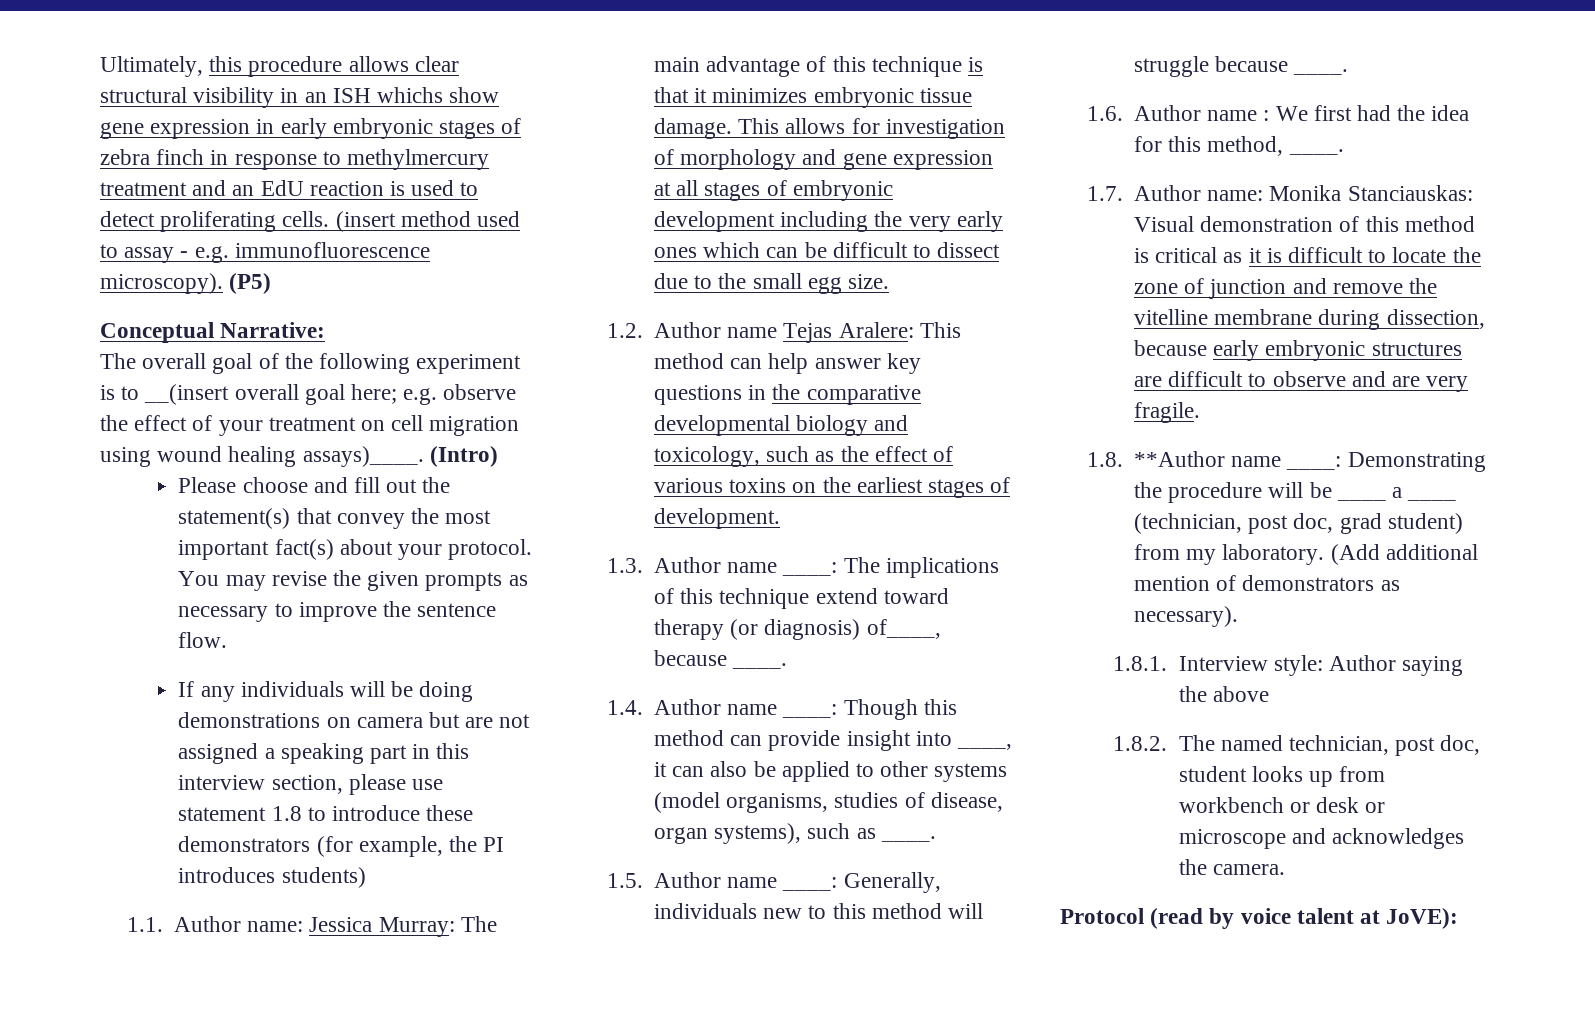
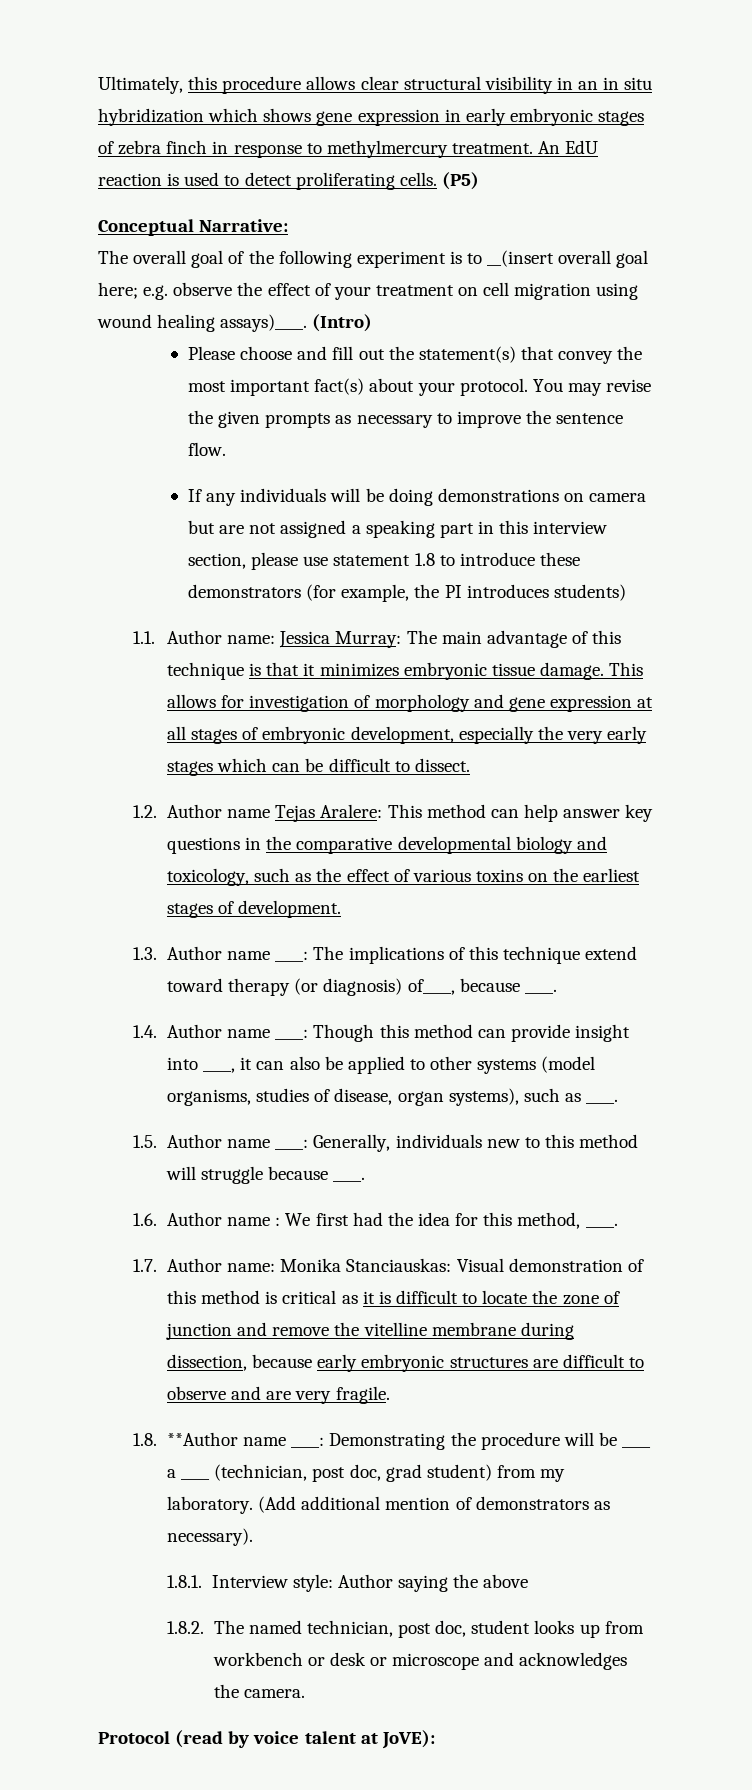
[332,87,500,103] ISH whichs show -> [603,77,653,90] [98,108,312,126] in situ hybridization which shows
[100,180,255,196] treatment and an -> [451,141,561,154] treatment. An
[335,211,521,232] [100,242,430,263] [100,273,223,294] (insert method used to assay - e.g. immunofluorescence microscopy). -> (437, 179) none
[654,211,869,232] development including -> [350,726,534,744] development, especially
[654,247,698,258] ones -> [167,761,214,776] stages
[937,242,1001,258] [654,273,890,294] dissect due to the small egg size. -> [414,758,470,772] dissect.

